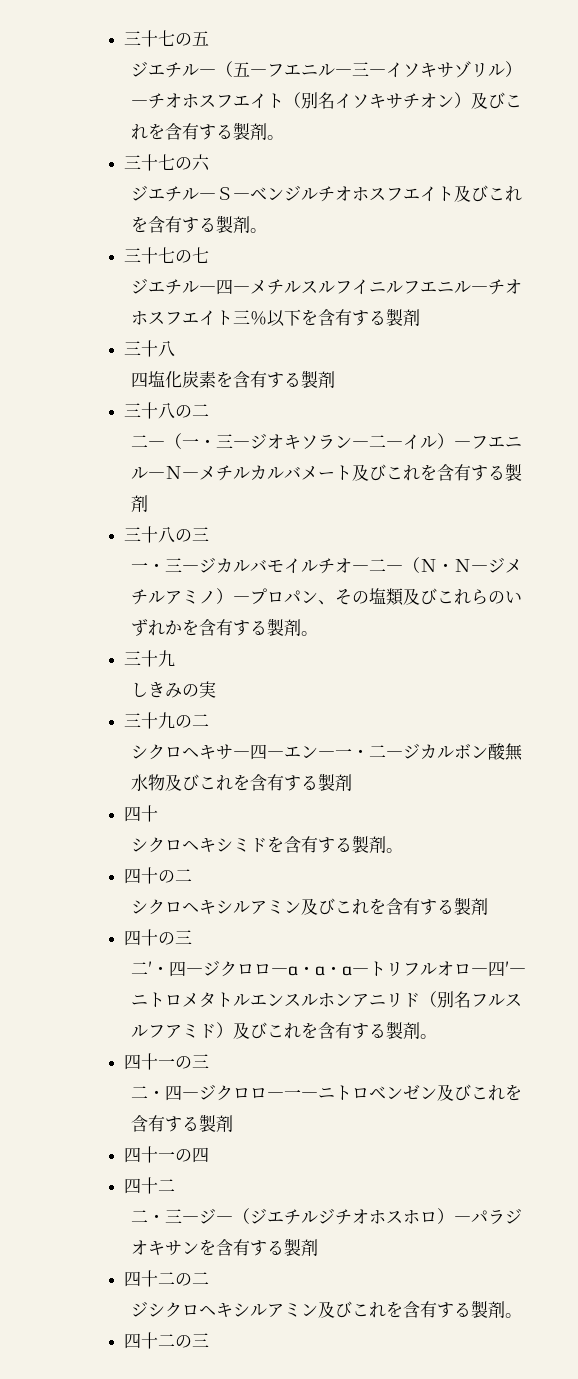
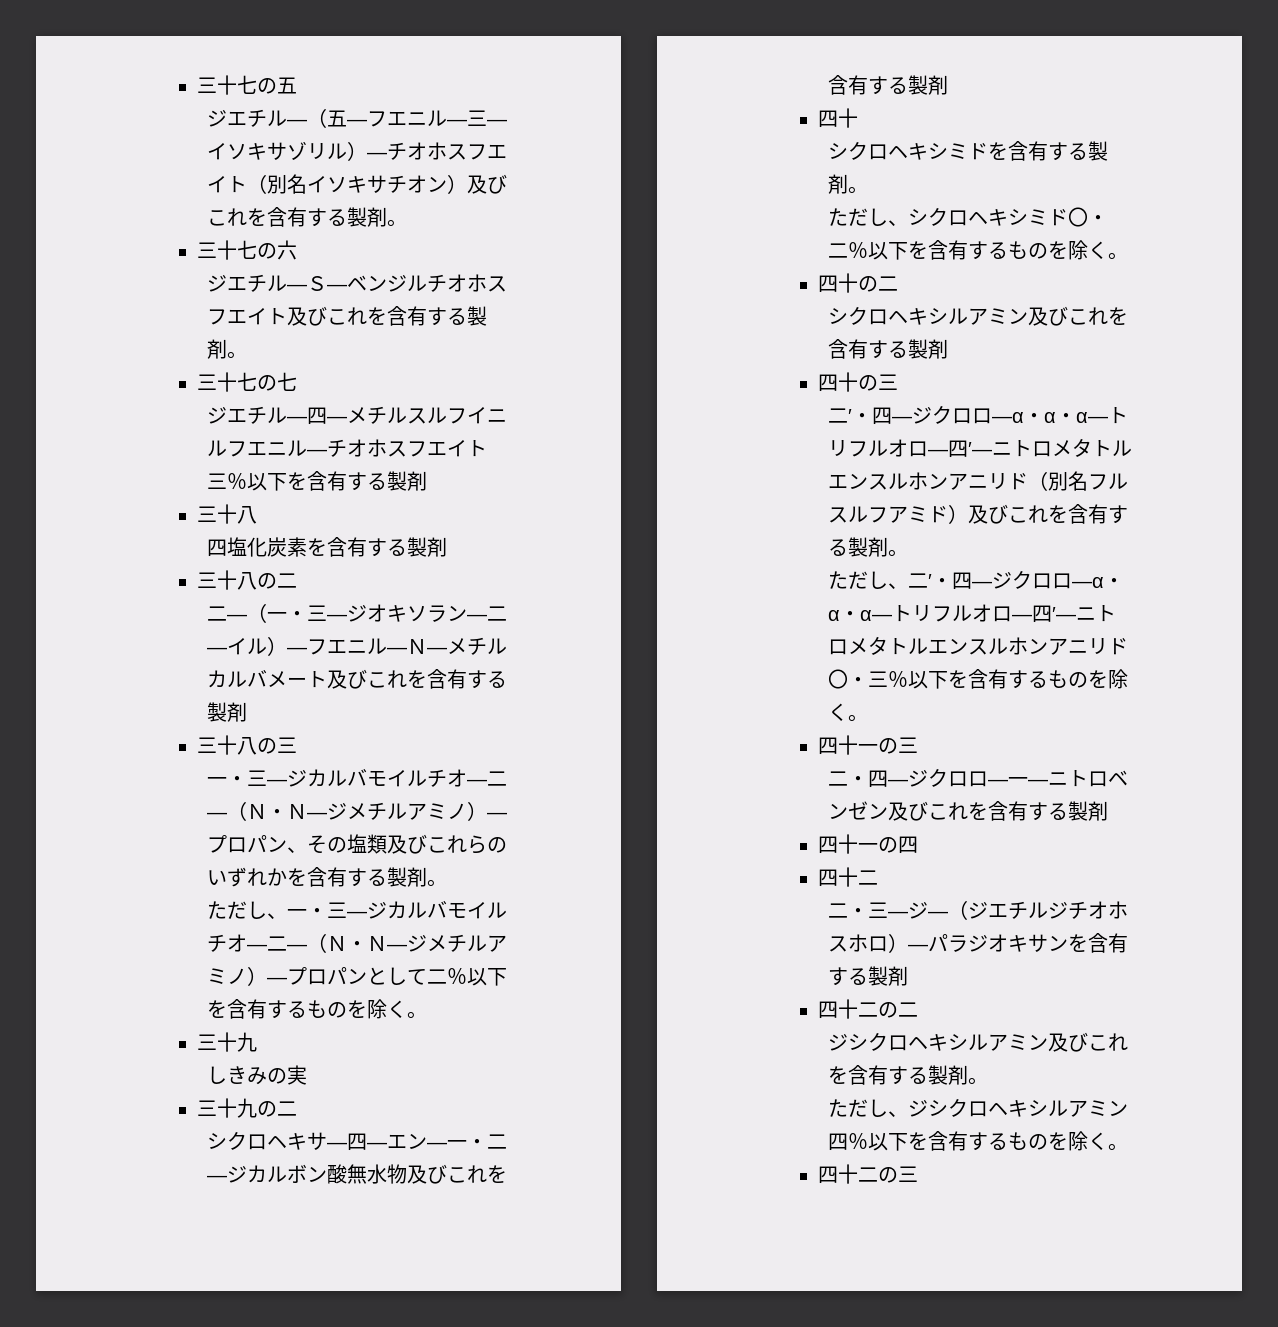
(318, 633) none -> [207,901,508,919] [207,933,508,953] [207,966,508,986] [207,999,428,1019] // ただし、一・三―ジカルバモイルチオ―二―（Ｎ・Ｎ―ジメチルアミノ）―プロパンとして二％以下を含有するものを除く。
(403, 850) none -> [828,207,1109,227] [828,240,1129,260] // ただし、シクロヘキシミド〇・二％以下を含有するものを除く。
(437, 1036) none -> [828,570,1125,590] [828,604,1117,623] [828,636,1129,655] [828,669,1129,689] [828,703,869,722] // ただし、二′・四―ジクロロ―α・α・α―トリフルオロ―四′―ニトロメタトルエンスルホンアニリド〇・三％以下を含有するものを除く。
(522, 1315) none -> [828,1098,1129,1117] [828,1131,1129,1151] // ただし、ジシクロヘキシルアミン四％以下を含有するものを除く。

